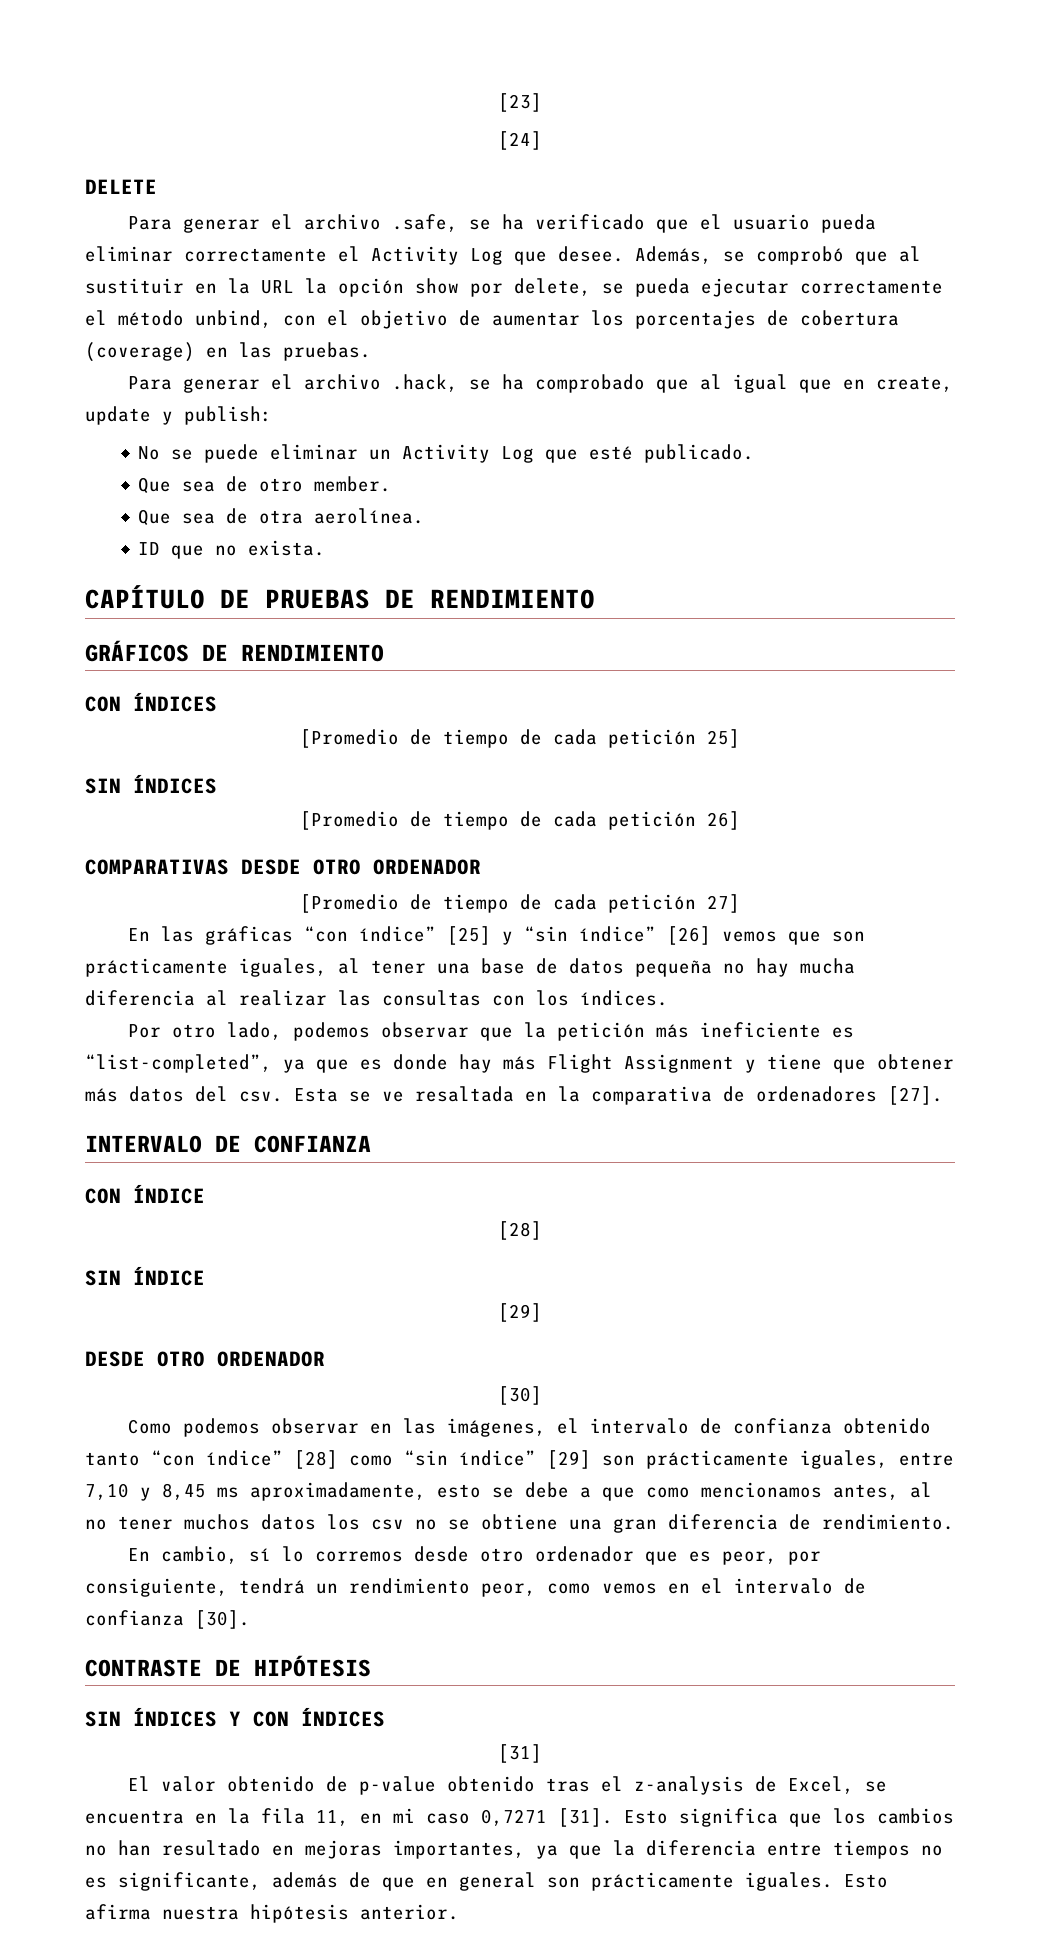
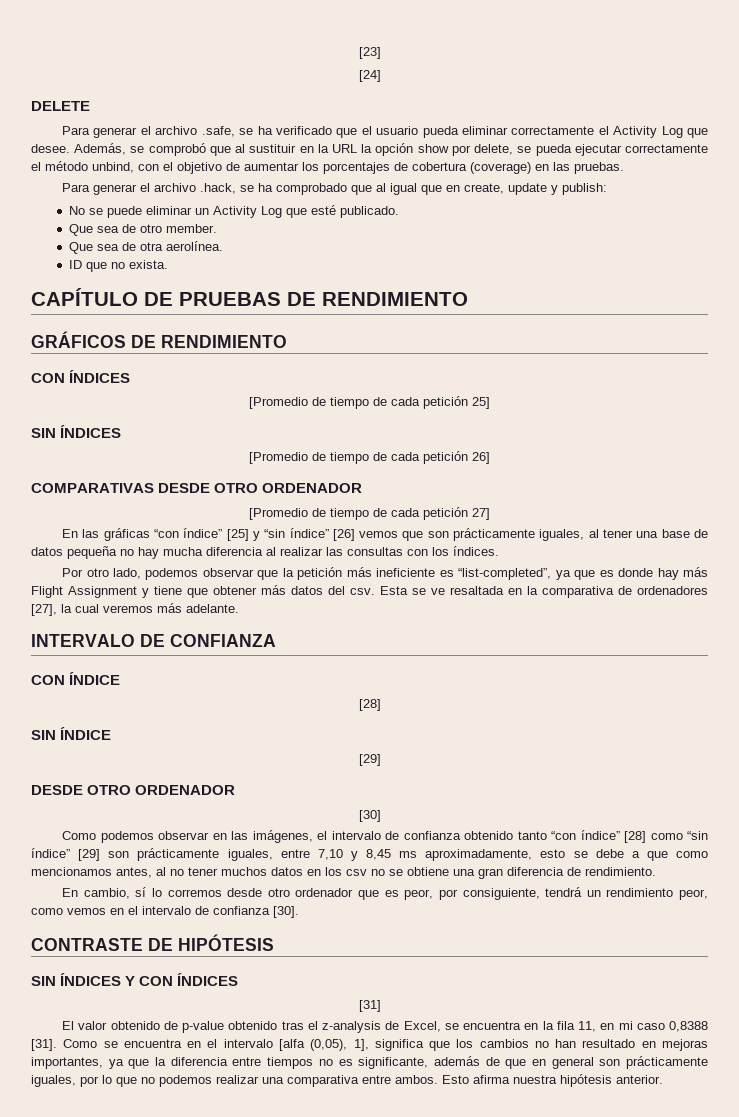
[888,1086,943,1105] [27]. -> [31,603,239,616] [27], la cual veremos más adelante.
(316, 1522) none -> [307,869,321,876] en
[481,1808,668,1827] 0,7271 [31]. Esto -> [669,1021,709,1032] [31,1039,369,1051] 0,8388 [31]. Como se encuentra en el intervalo [alfa (0,05), 1],
[745,1872,833,1891] iguales. -> [31,1075,438,1087] iguales, por lo que no podemos realizar una comparativa entre ambos.

